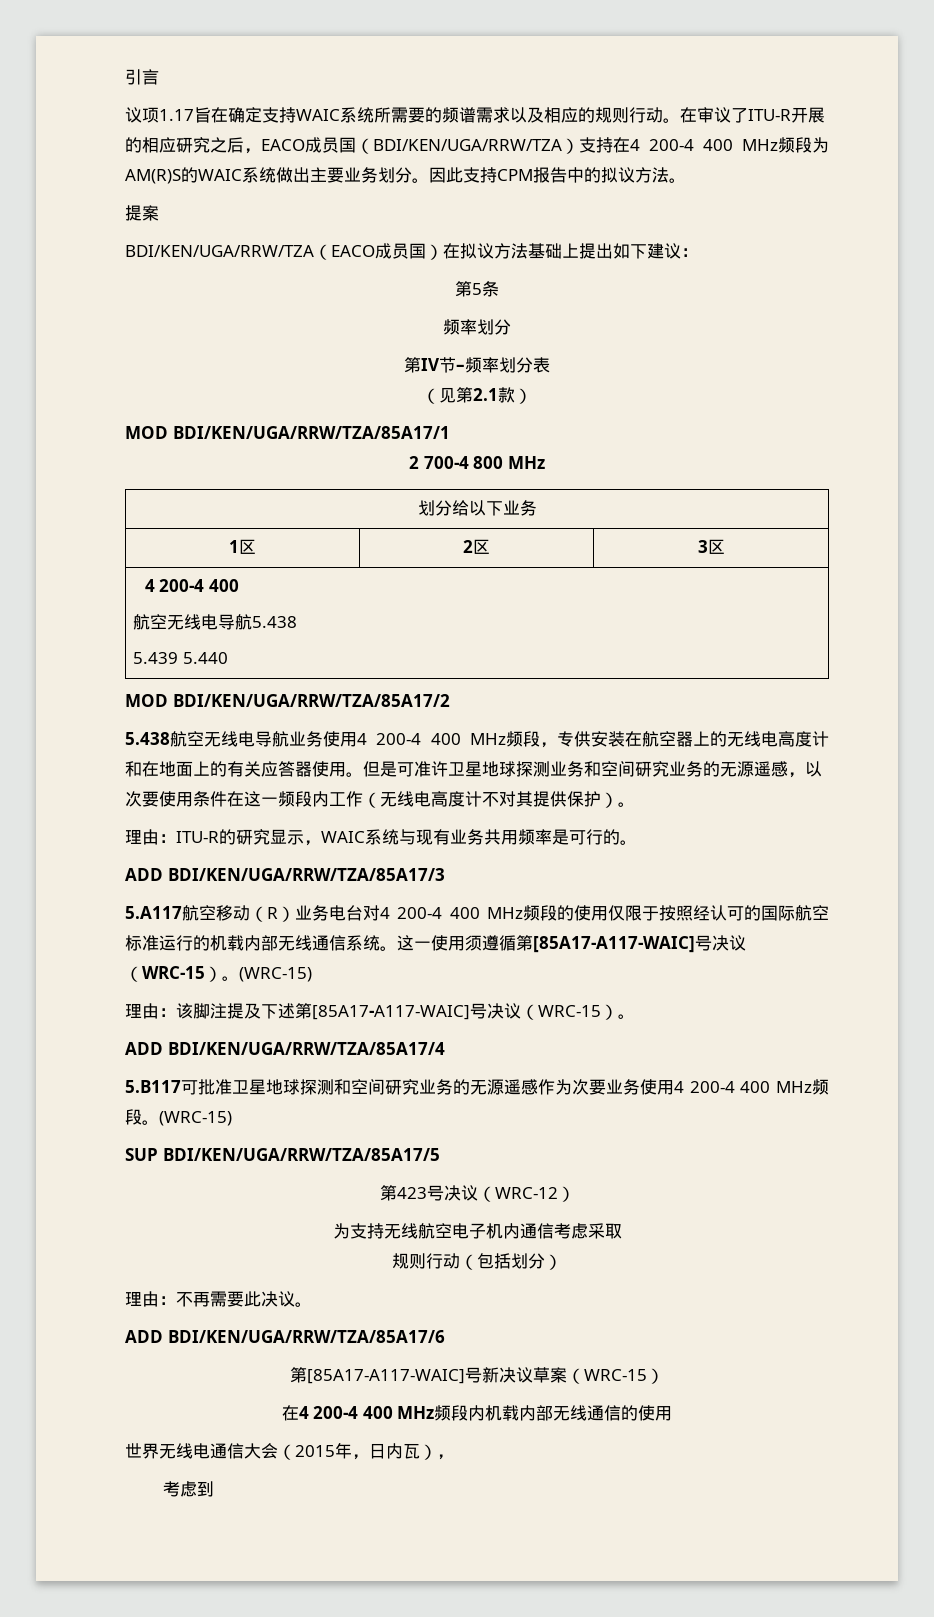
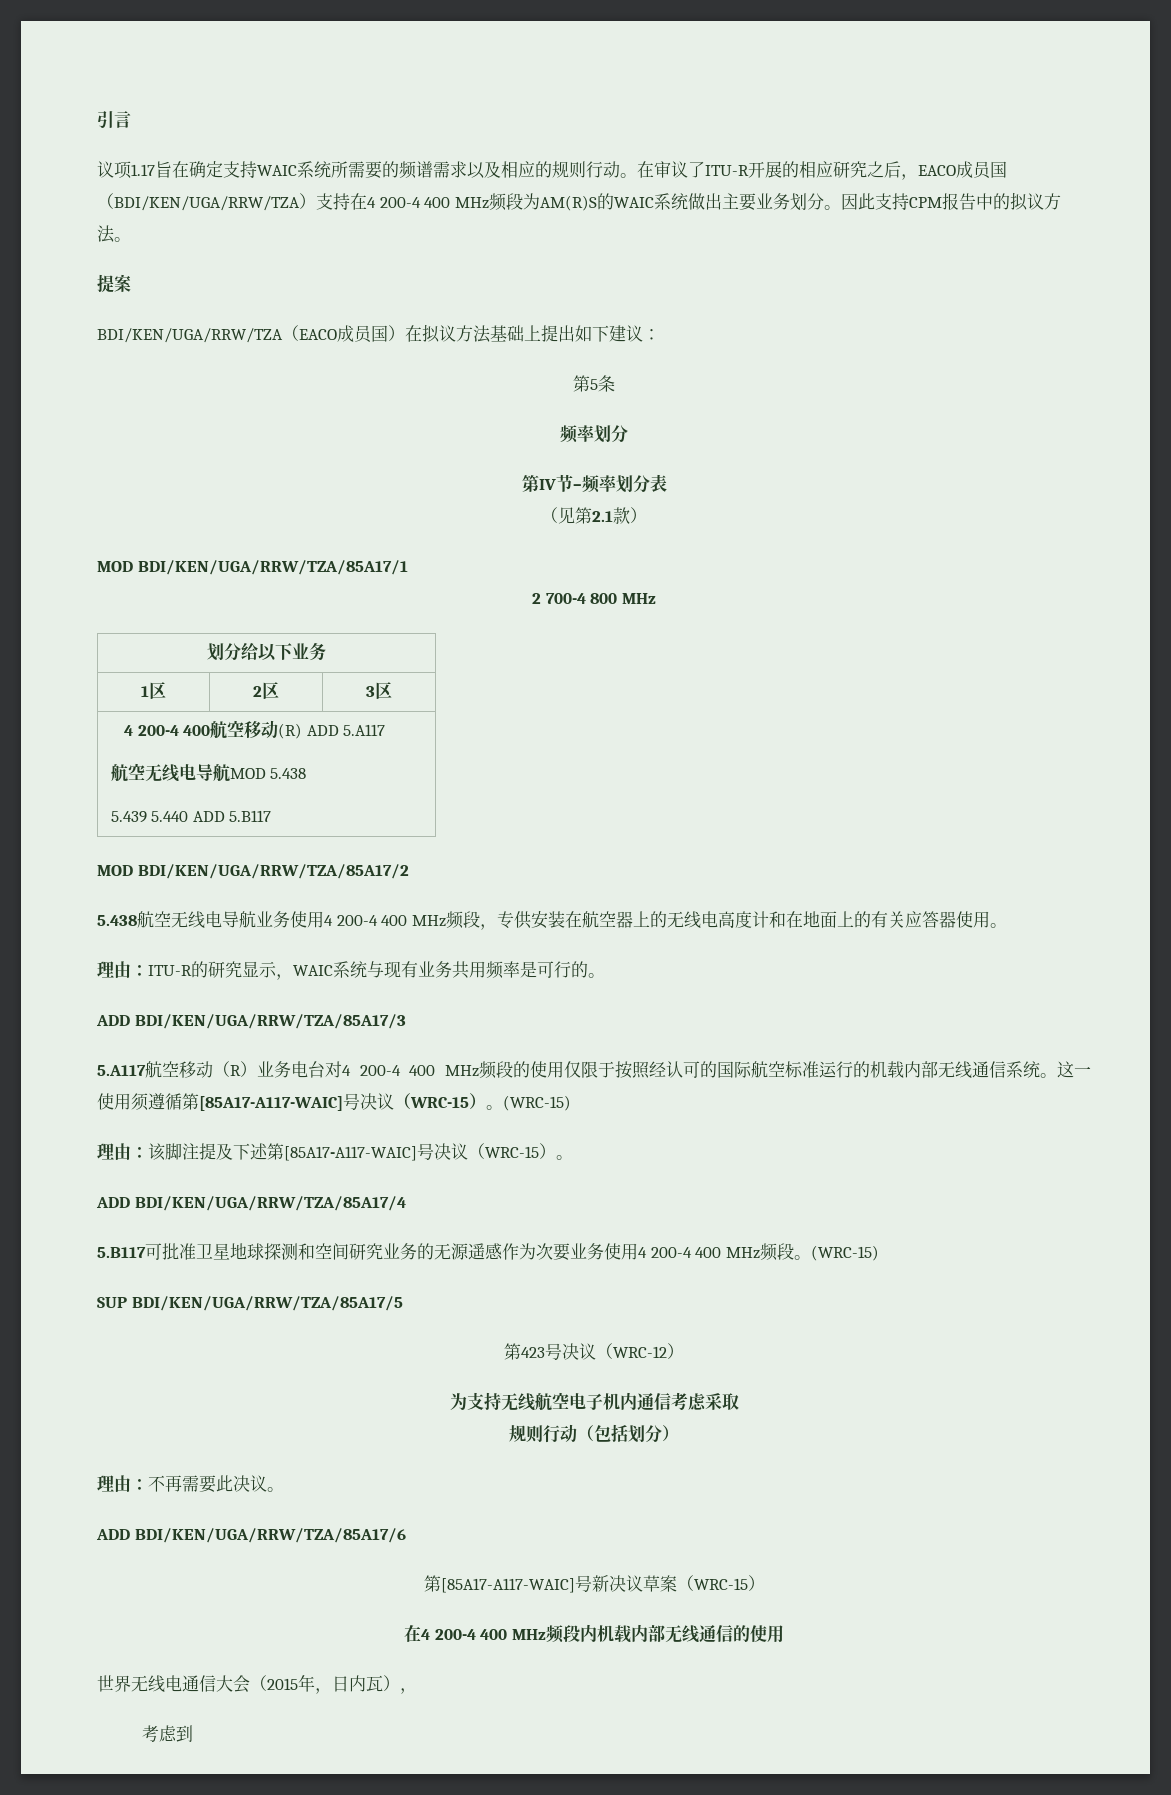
[133,614,253,630] // 航空无线电导航 -> [210,720,386,739] [110,763,266,782] 航空移动(R) ADD 5.A117 // 航空无线电导航MOD
(228, 658) none -> [192,810,272,822] ADD 5.B117
[363,761,822,778] [125,791,635,808] 但是可准许卫星地球探测业务和空间研究业务的无源遥感，以次要使用条件在这一频段内工作（无线电高度计不对其提供保护）。 -> (1007, 925) none

